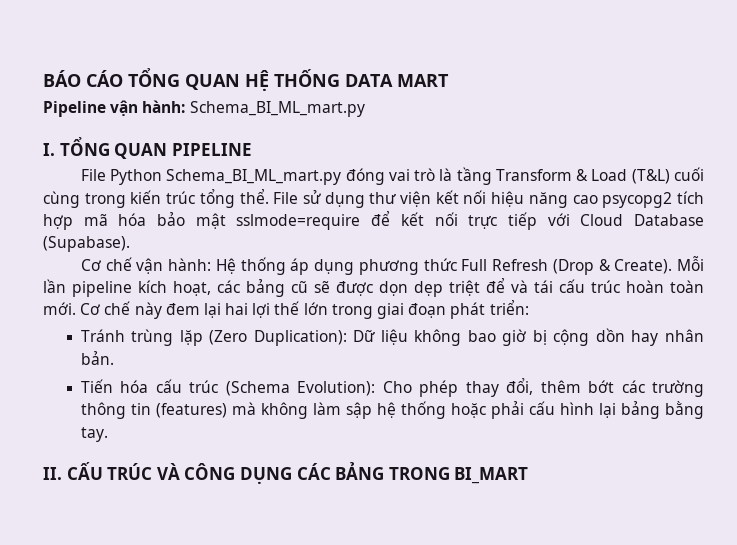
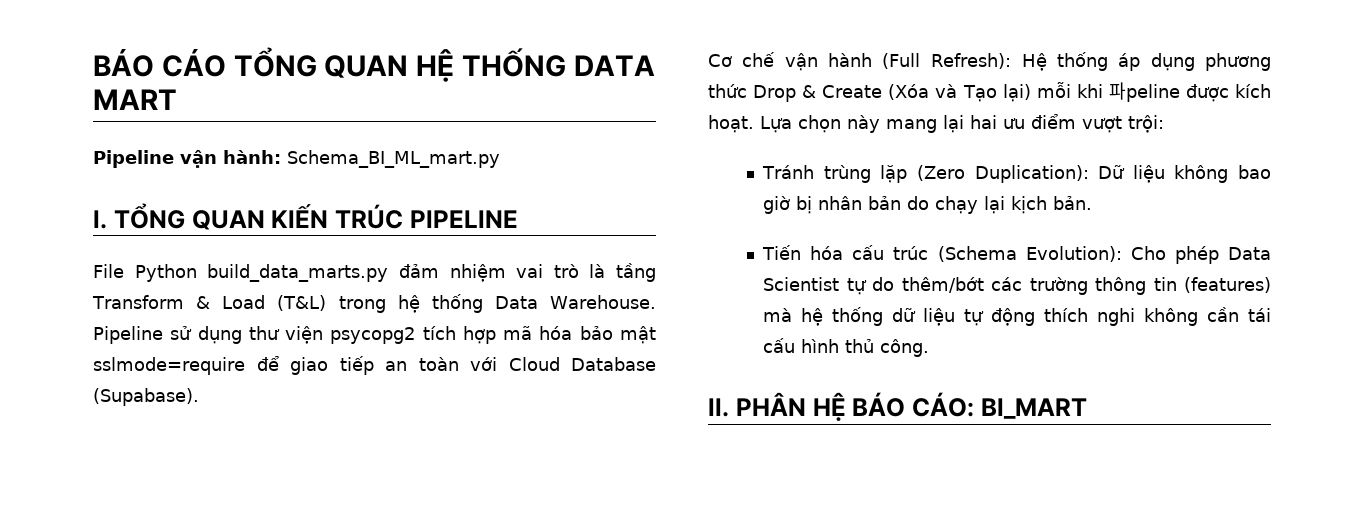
(168, 151) none -> [271,204,403,229] KIẾN TRÚC
[166,168,385,185] Schema_BI_ML_mart.py đóng -> [207,264,506,282] build_data_marts.py đảm nhiệm
[673,167,704,181] [43,189,598,208] cuối cùng trong kiến trúc tổng thể. File sử dụng thư viện kết nối hiệu năng cao -> [338,294,657,313] [93,326,324,344] trong hệ thống Data Warehouse. Pipeline sử dụng thư viện
[400,212,537,230] kết nối trực tiếp -> [290,356,459,375] giao tiếp an toàn
[168,258,212,271] hành: -> [827,53,1012,69] hành (Full Refresh):
[461,256,704,275] [43,278,704,297] [43,300,529,319] Full Refresh (Drop & Create). Mỗi lần pipeline kích hoạt, các bảng cũ sẽ được dọn dẹp triệt để và tái cấu trúc hoàn toàn mới. Cơ chế này đem lại hai lợi thế lớn trong giai đoạn phát triển: -> [753,82,1271,102] [708,114,1164,133] Drop & Create (Xóa và Tạo lại) mỗi khi 파peline được kích hoạt. Lựa chọn này mang lại hai ưu điểm vượt trội:
[553,328,704,346] cộng dồn hay nhân -> [818,196,1048,214] nhân bản do chạy lại kịch
[465,378,615,397] thay đổi, thêm bớt -> [1228,247,1271,260] [763,277,984,295] Data Scientist tự do thêm/bớt
[260,401,704,419] [80,427,108,442] [43,462,450,484] không làm sập hệ thống hoặc phải cấu hình lại bảng bằng tay. // II. CẤU TRÚC VÀ CÔNG DỤNG CÁC BẢNG TRONG -> [801,307,1271,326] [763,338,930,357] [708,392,974,421] hệ thống dữ liệu tự động thích nghi không cần tái cấu hình thủ công. // II. PHÂN HỆ BÁO CÁO:

